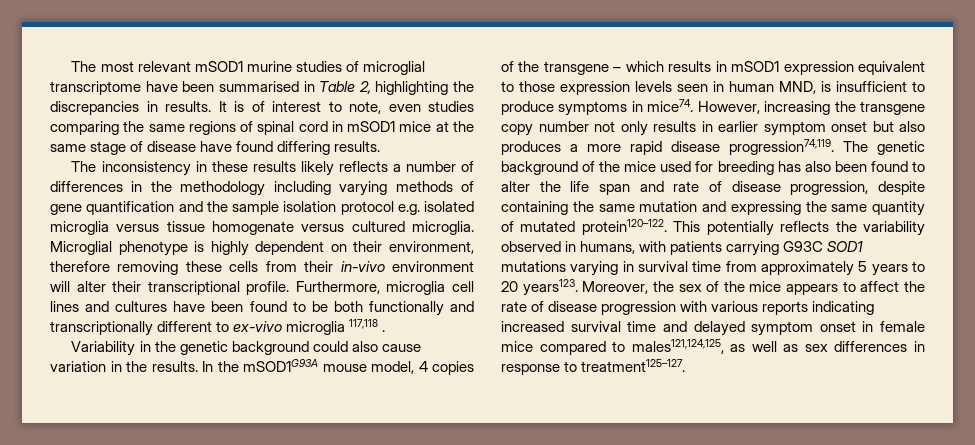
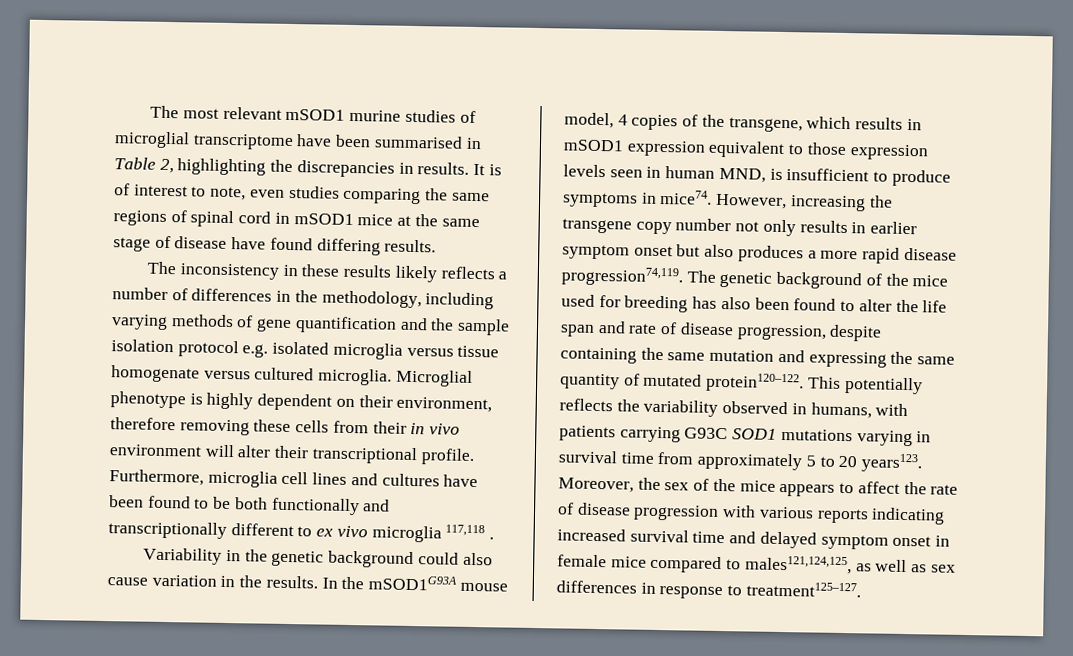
[180,181,266,196] methodology -> [321,290,422,309] methodology,
[340,261,385,272] in-vivo -> [410,422,461,435] in vivo
[233,321,283,332] ex-vivo -> [316,525,368,538] ex vivo
[543,61,622,75] transgene – -> [728,117,803,133] transgene,
[871,264,908,276] years -> (816, 461) none

